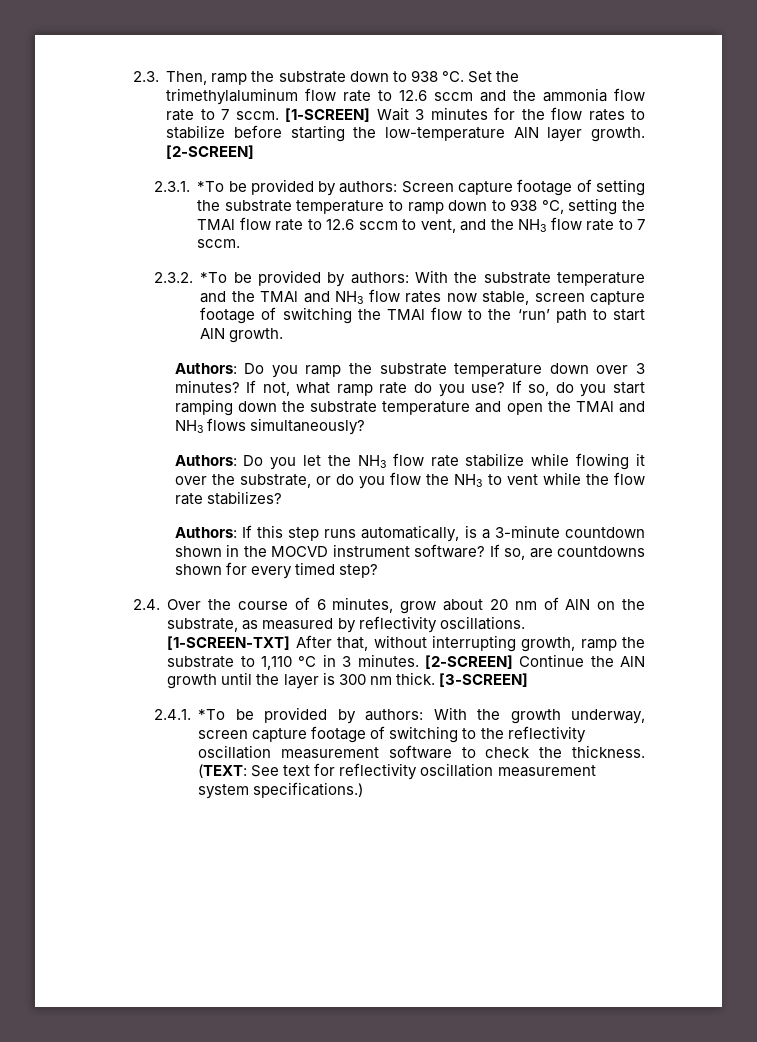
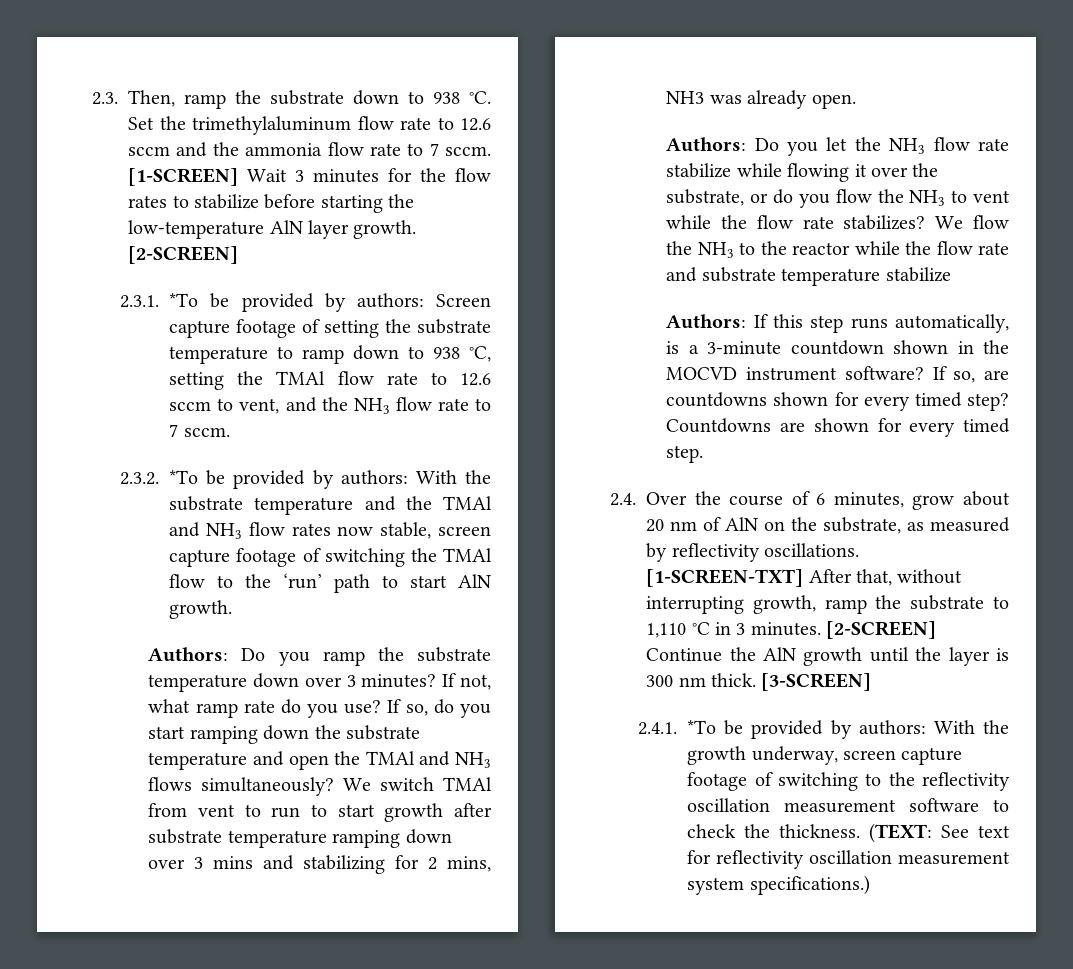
(365, 426) none -> [343,777,492,791] [148,803,493,822] [148,829,452,848] [148,855,492,874] [666,90,856,109] We switch TMAl from vent to run to start growth after substrate temperature ramping down over 3 mins and stabilizing for 2 mins, NH3 was already open.
(282, 498) none -> [935,215,1009,229] [666,241,1009,258] [666,267,951,286] We flow the NH3 to the reactor while the flow rate and substrate temperature stabilize
(378, 571) none -> [666,418,1010,437] [666,445,704,463] Countdowns are shown for every timed step.

